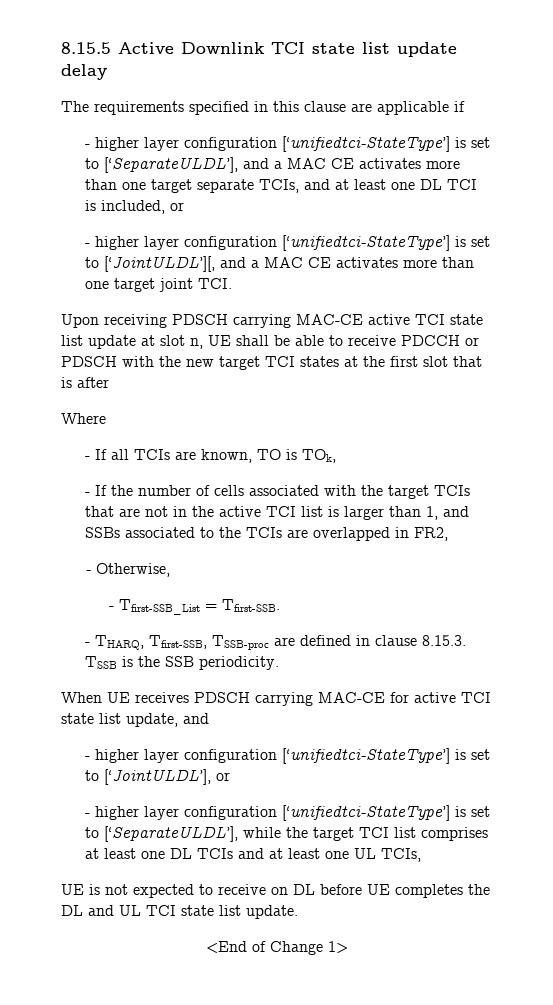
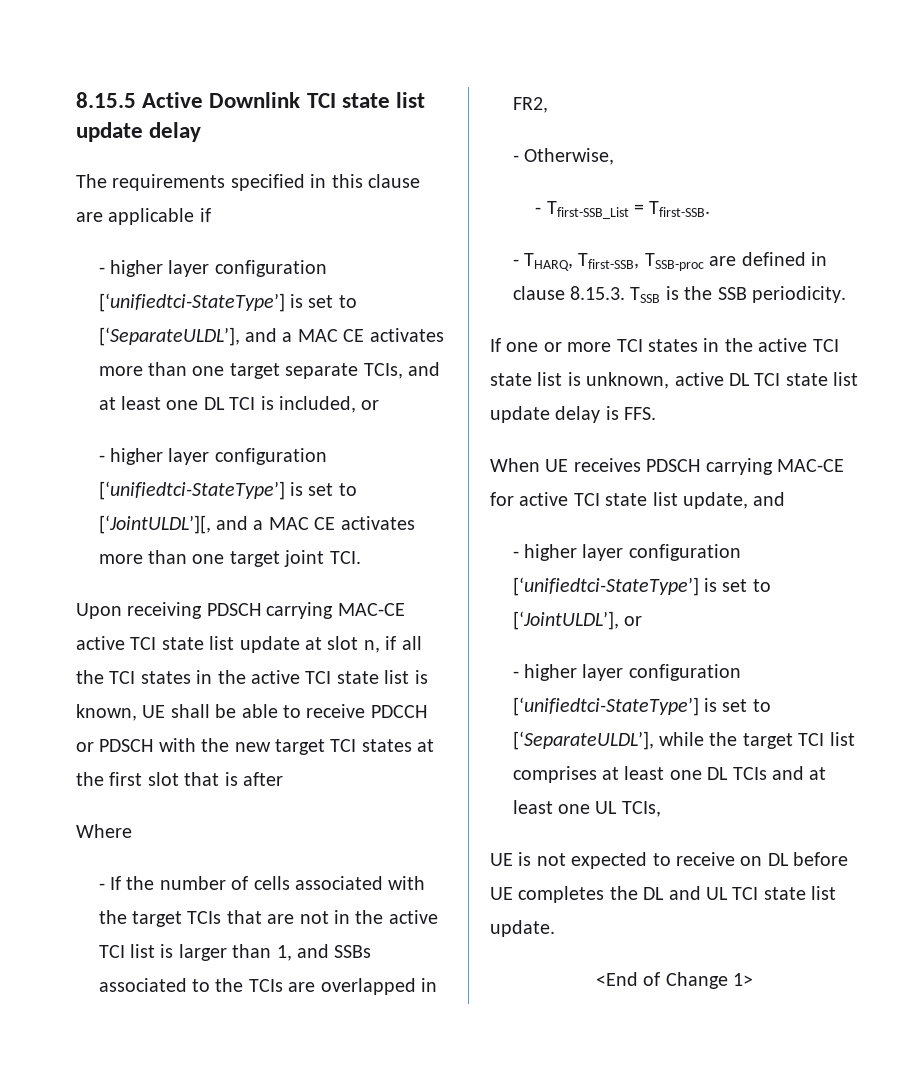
(203, 343) none -> [385,636,422,650] [76,670,428,684] [76,704,137,721] if all the TCI states in the active TCI state list is known,
[85,449,337,463] // - If all TCIs are known, TO is TOk, -> (132, 831) none
(280, 663) none -> [490,338,839,352] [490,372,859,389] [490,406,657,423] // If one or more TCI states in the active TCI state list is unknown, active DL TCI state list update delay is FFS.

